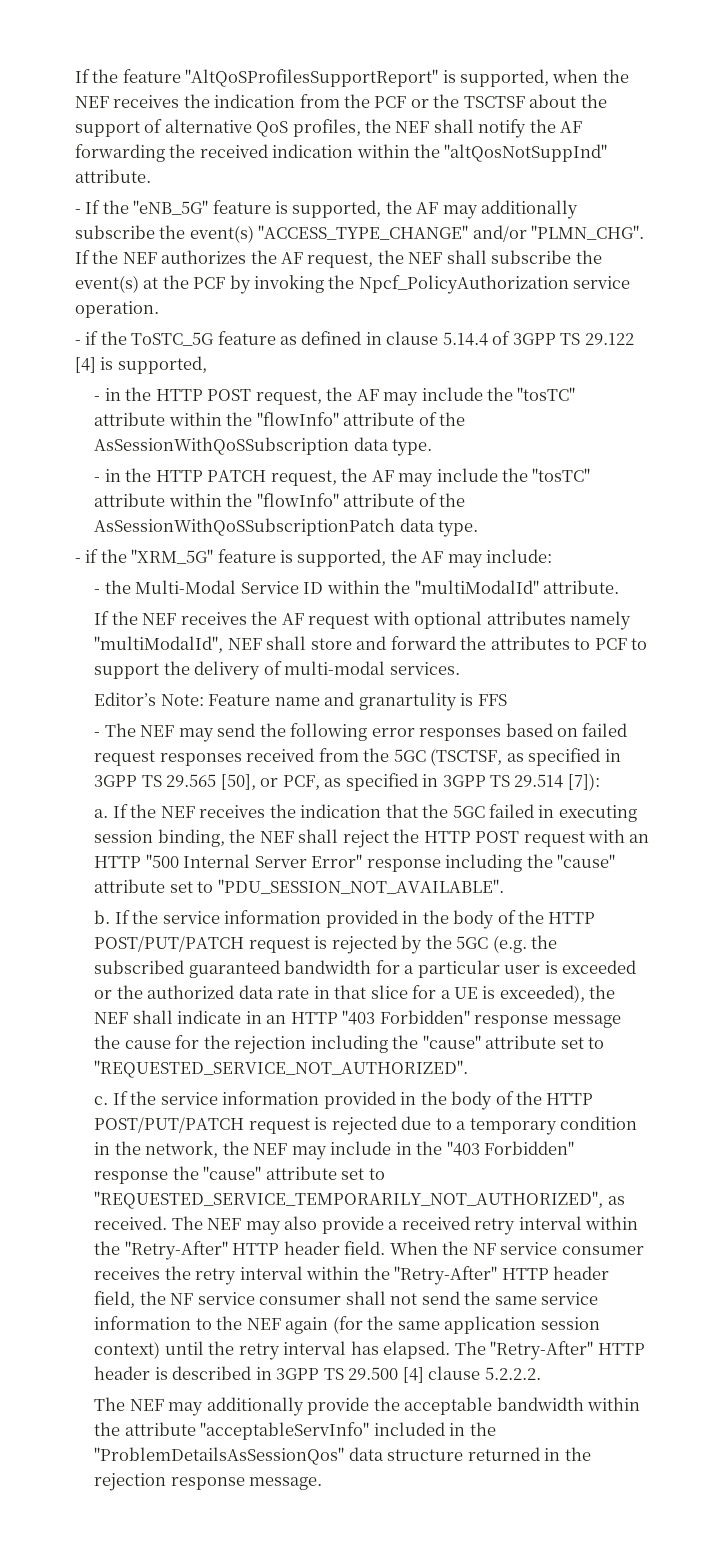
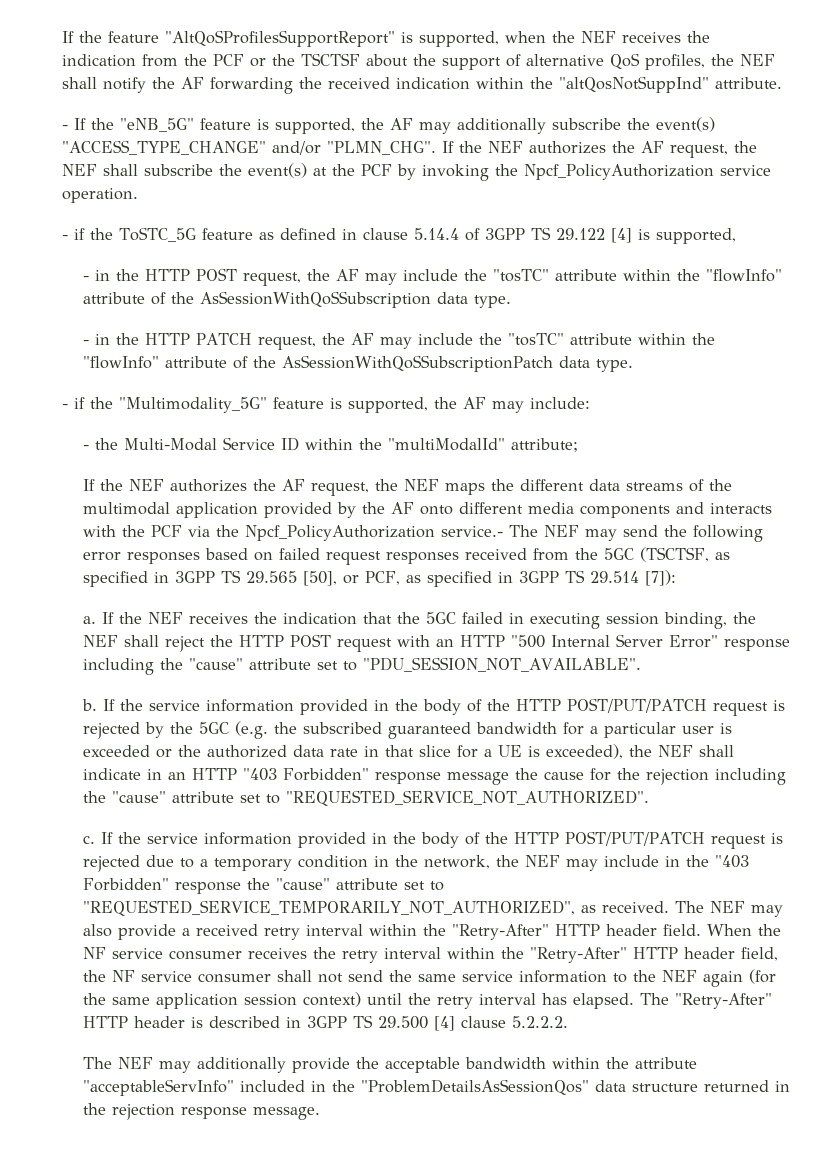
[131,549,214,564] "XRM_5G" -> [119,397,268,413] "Multimodality_5G"
[543,580,620,594] [94,611,631,630] [94,636,647,653] [94,661,460,680] [94,692,507,711] [94,732,101,737] attribute. // If the NEF receives the AF request with optional attributes namely "multiModalId", NEF shall store and forward the attributes to PCF to support the delivery of multi-modal services. // Editor’s Note: Feature name and granartulity is FFS // - -> [510,438,578,452] [82,479,732,496] [82,502,772,518] [82,525,503,541] attribute; // If the NEF authorizes the AF request, the NEF maps the different data streams of the multimodal application provided by the AF onto different media components and interacts with the PCF via the Npcf_PolicyAuthorization service.-

